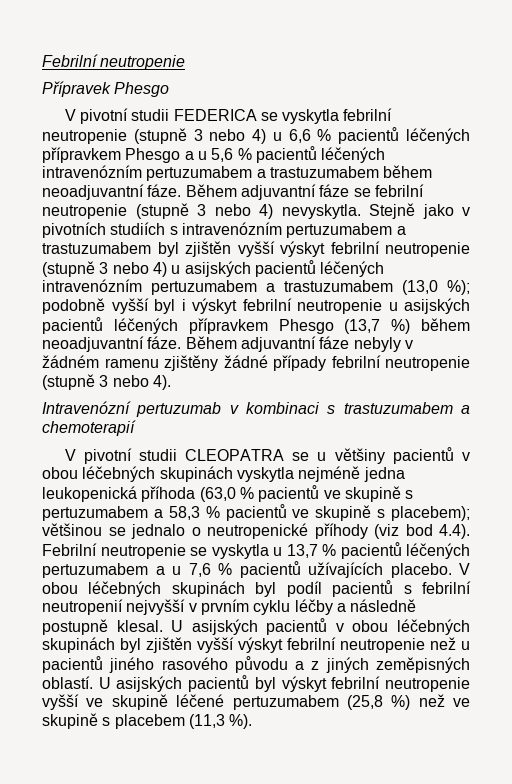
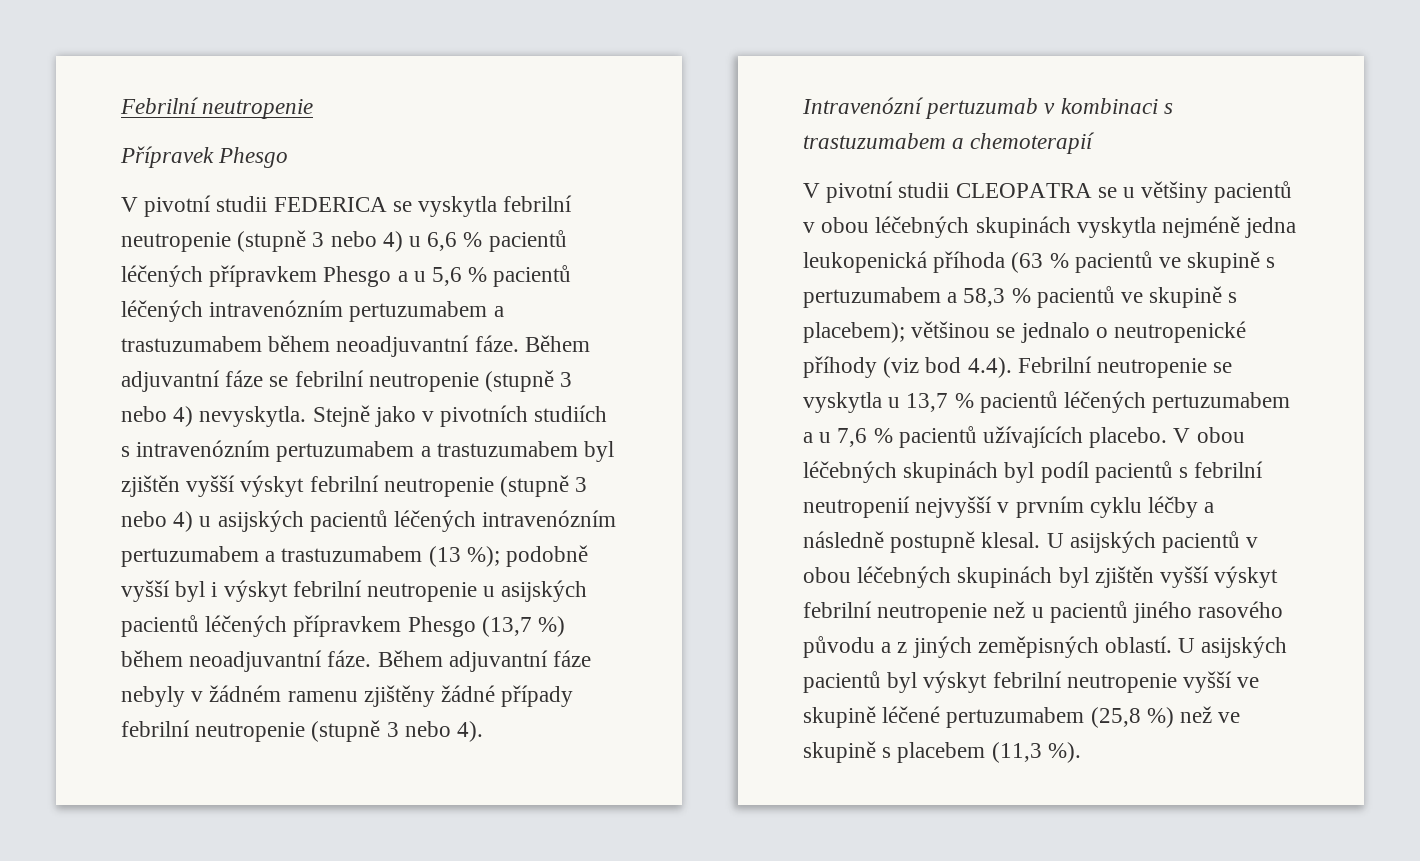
[402,280,438,295] (13,0 -> [428,546,461,567] (13
[199,487,236,502] (63,0 -> [1011,252,1044,273] (63

